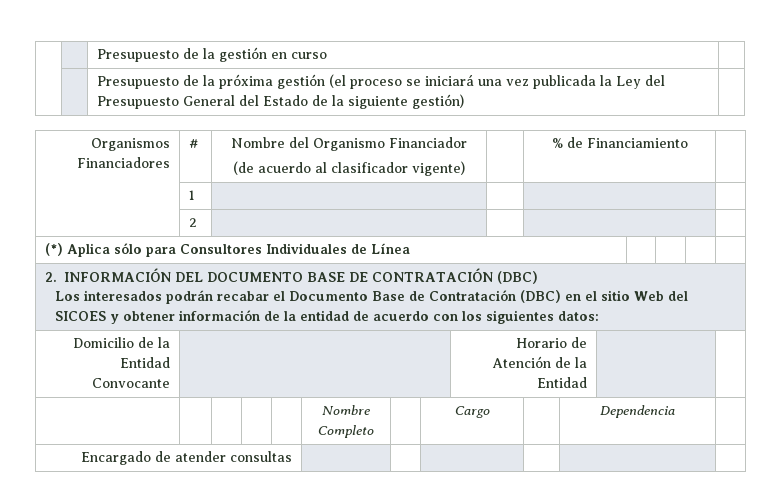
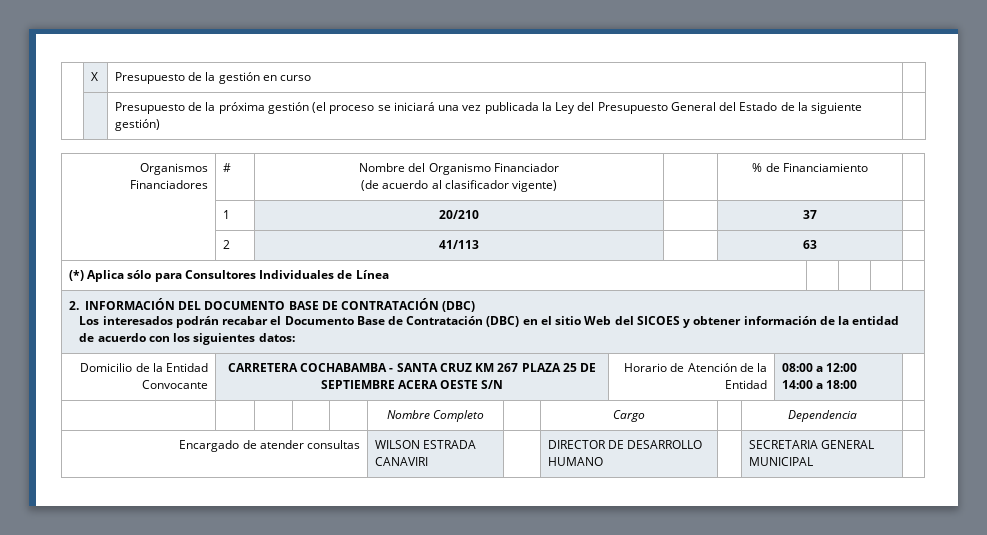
(96, 55) | -> [90,72,98,81] | X
(195, 195) | | -> [439,210,480,219] [803,210,817,219] 20/210 | | 37
(197, 222) | | -> [439,240,480,249] [803,240,817,249] 41/113 | | 63
(171, 383) none -> [227,363,597,372] [320,380,504,389] CARRETERA COCHABAMBA - SANTA CRUZ KM 267 PLAZA 25 DE SEPTIEMBRE ACERA OESTE S/N
(588, 382) none -> [781,363,858,372] [781,380,858,389] 08:00 a 12:00 // 14:00 a 18:00
(293, 456) | | | | -> [374,440,477,449] [374,457,428,466] [547,440,703,449] [547,457,603,466] [748,440,875,449] [748,457,813,466] WILSON ESTRADA CANAVIRI | | DIRECTOR DE DESARROLLO HUMANO | | SECRETARIA GENERAL MUNICIPAL

